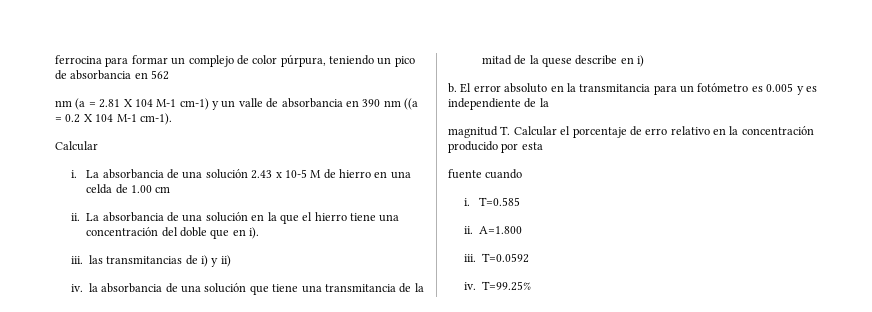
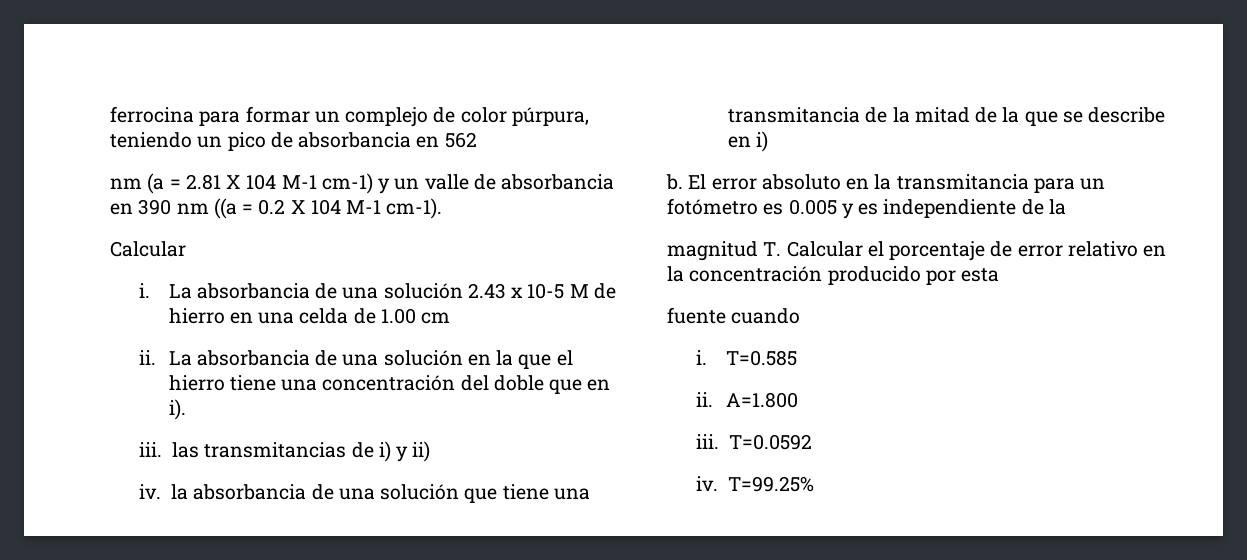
[542,57,573,67] quese -> [1024,111,1083,126] que se
[645,128,668,135] erro -> [1017,245,1063,257] error

